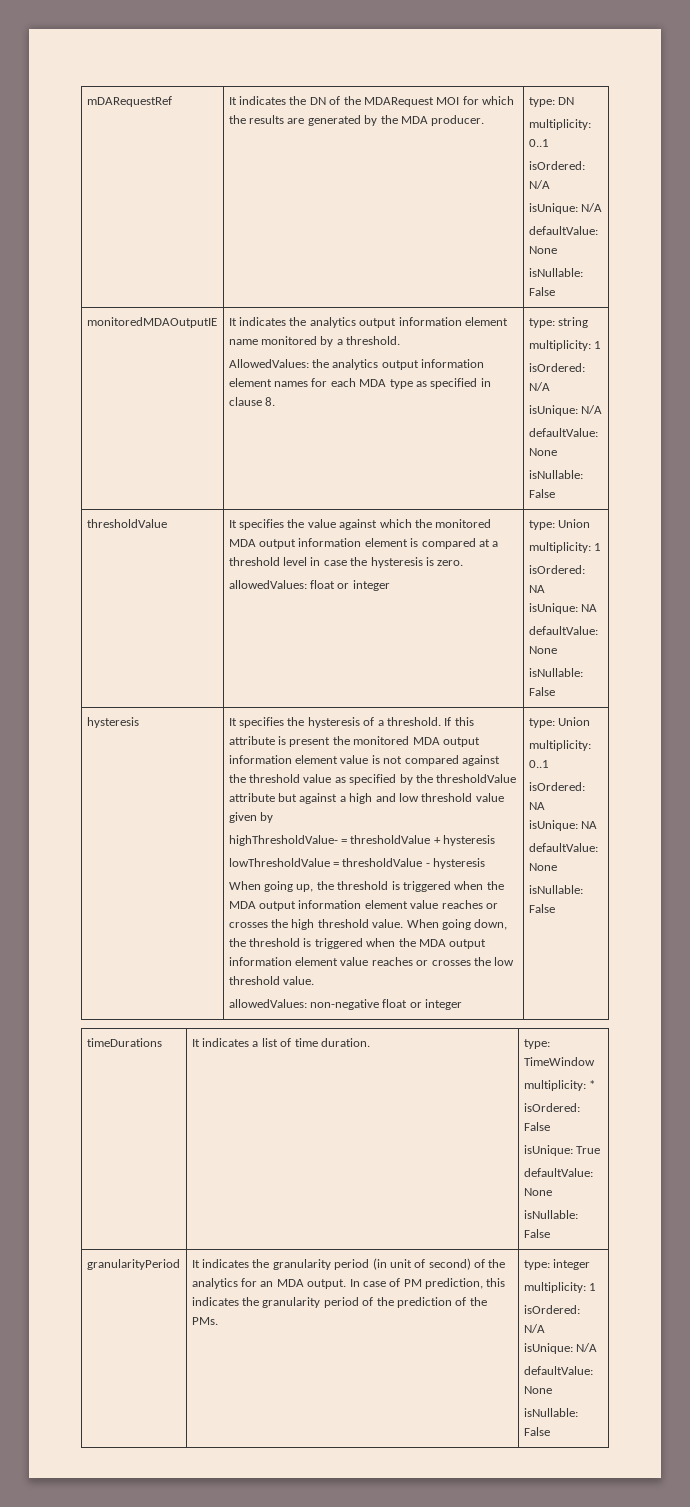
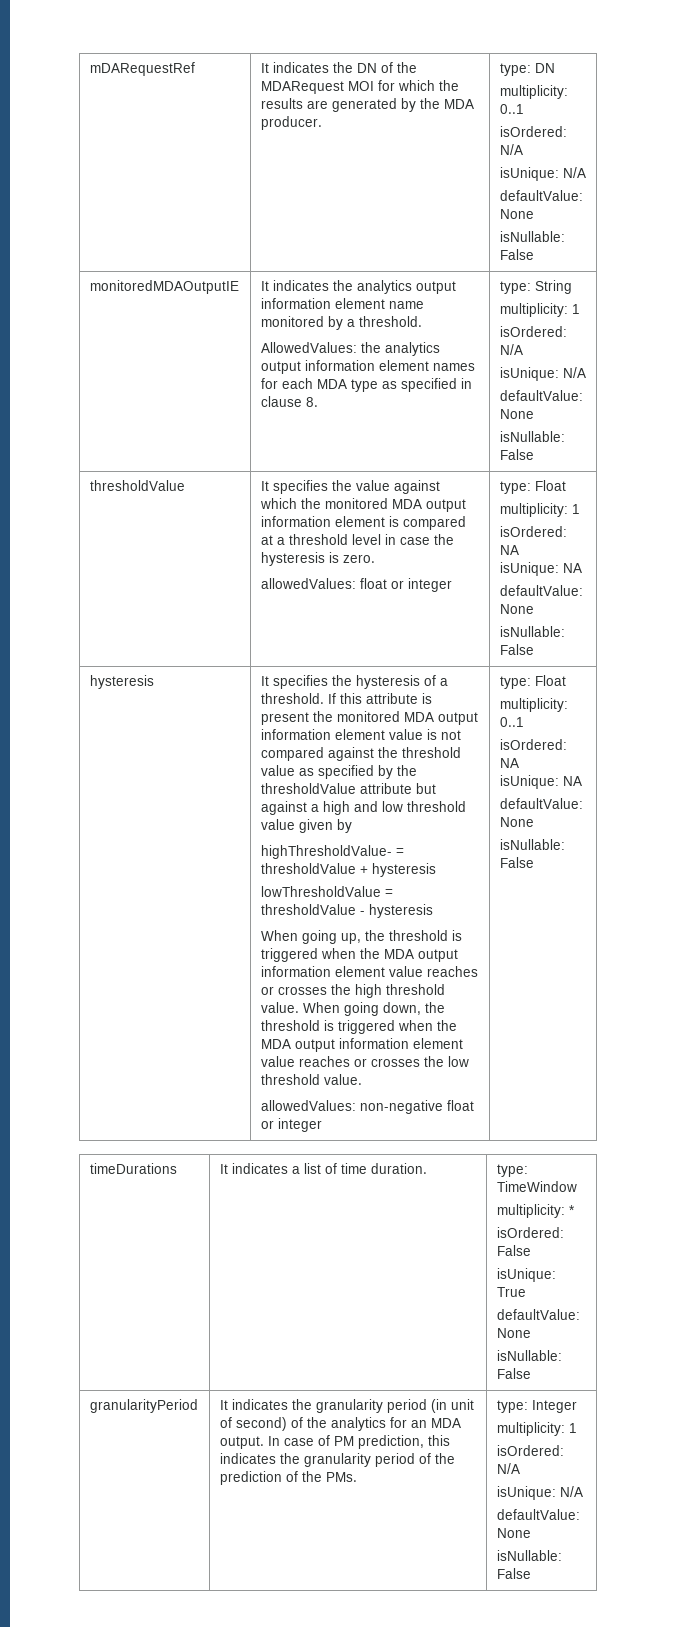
[558,317,589,328] string -> [534,280,572,294] String
[558,519,591,528] Union -> [534,480,566,491] Float
[558,717,591,726] Union -> [534,675,566,686] Float
[553,1259,591,1270] integer -> [531,1400,577,1413] Integer

